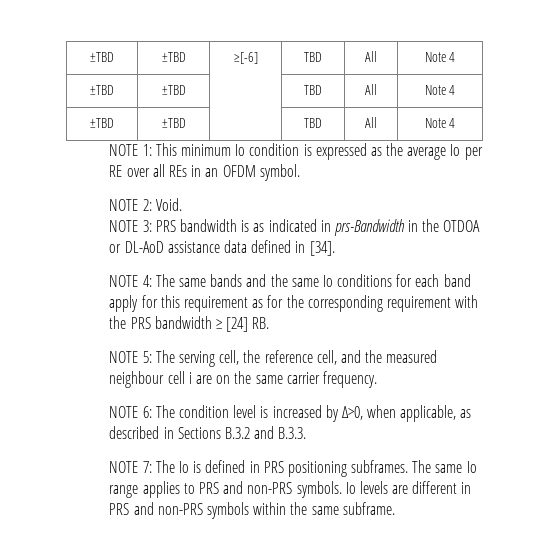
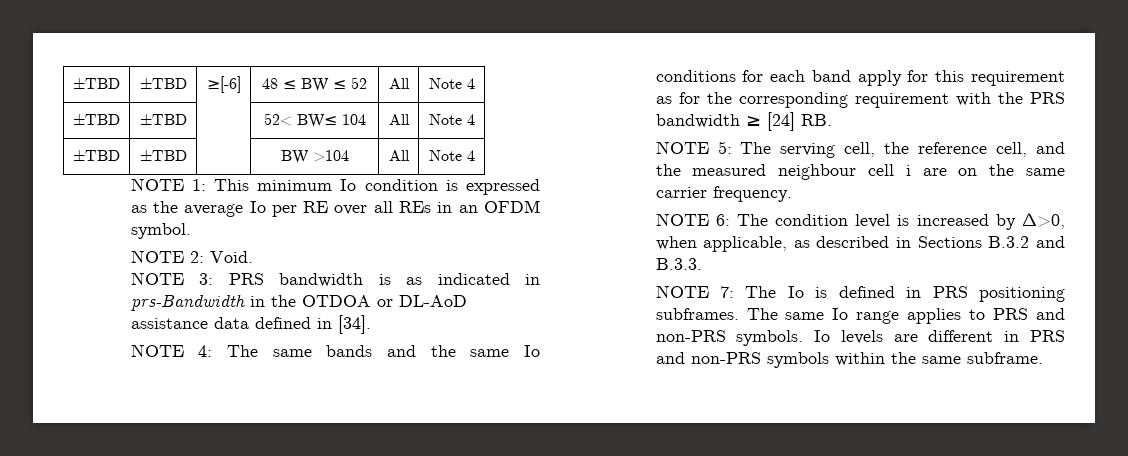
[304,52,322,62] [365,51,377,62] [424,52,456,62] [90,85,114,95] [161,85,186,95] [304,85,322,95] [365,84,377,95] [424,85,456,95] [90,118,114,128] [161,118,186,128] [304,118,322,128] TBD | All | Note 4 // ±TBD | ±TBD | | TBD | All | Note 4 // ±TBD | ±TBD | | TBD -> [262,77,367,92] [388,78,410,89] [428,78,475,89] [73,114,120,125] [139,114,187,125] [263,113,366,128] [388,114,410,125] [428,114,475,125] [73,150,120,161] [139,150,187,161] [280,150,349,164] 48 ≤ BW ≤ 52 | All | Note 4 // ±TBD | ±TBD | | 52< BW≤ 104 | All | Note 4 // ±TBD | ±TBD | | BW >104

